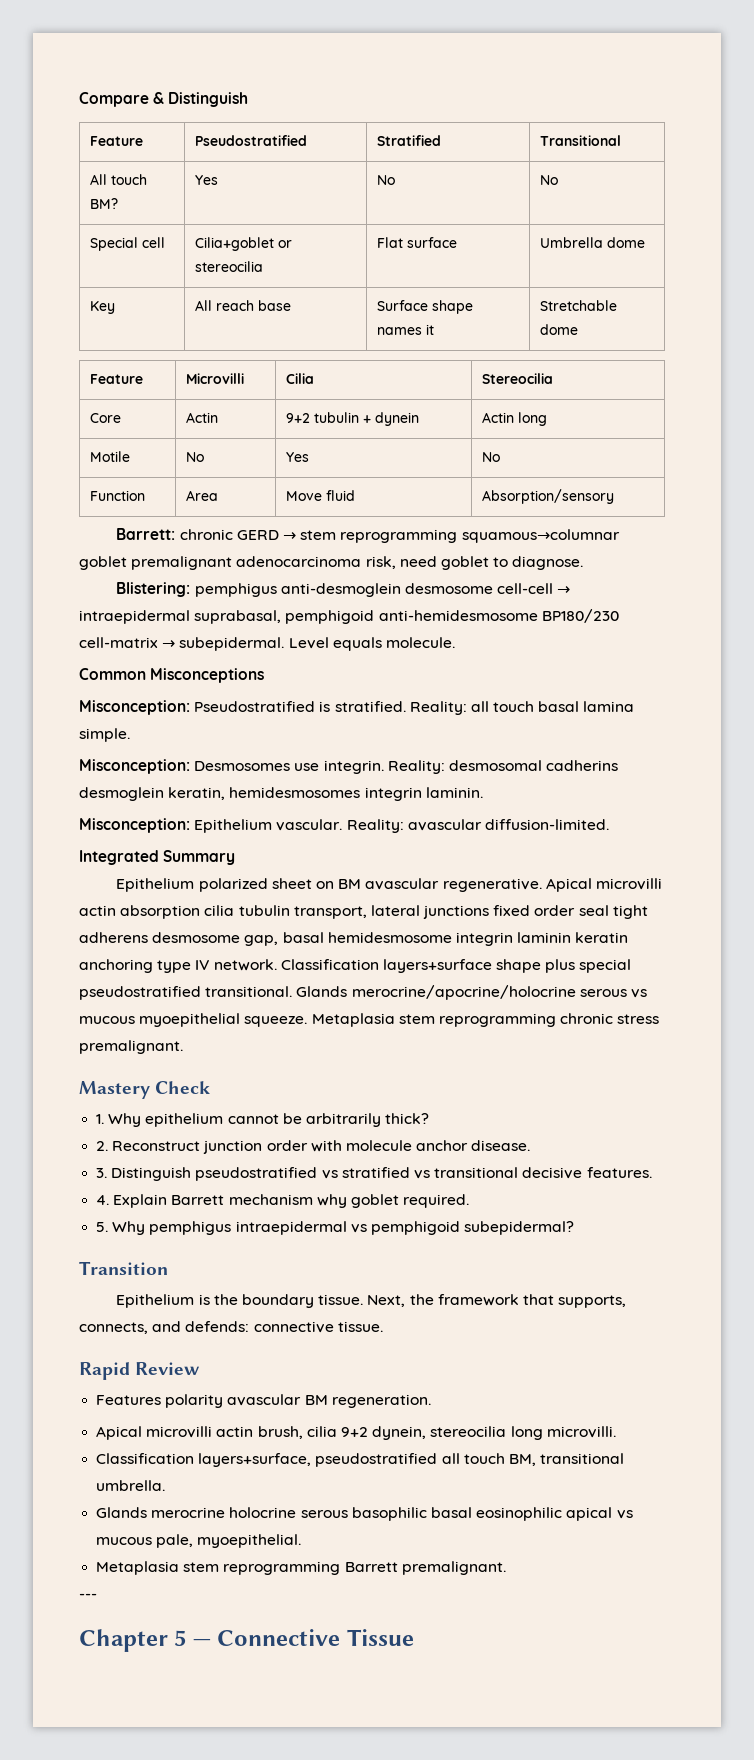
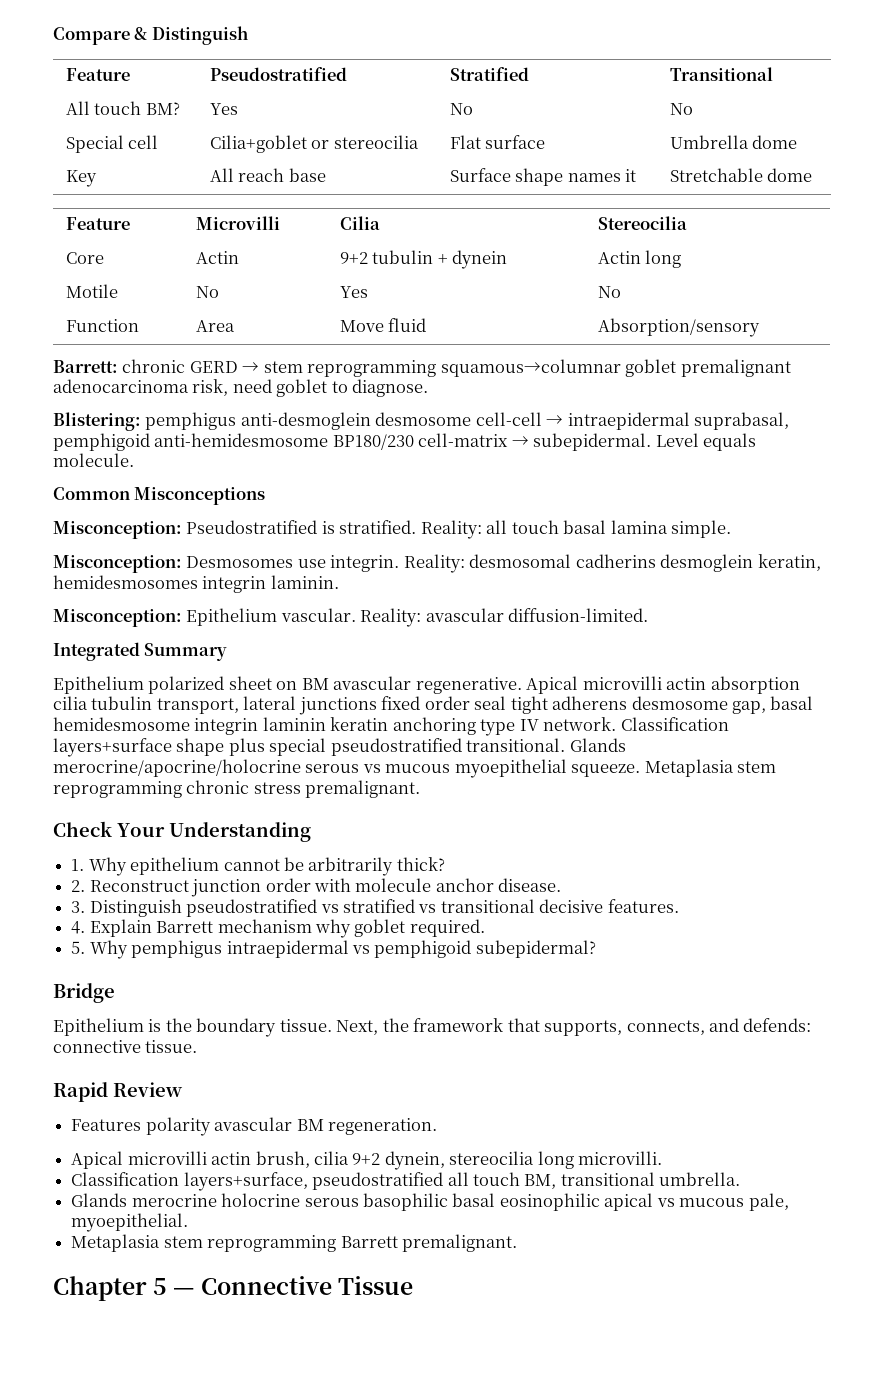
[79,1081,150,1099] Mastery -> (421, 789) none
(211, 1087) none -> [117,822,311,842] Your Understanding
[79,1261,168,1275] Transition -> [53,983,115,1003] Bridge
[79,1593,97,1599] // --- -> (517, 1243) none

